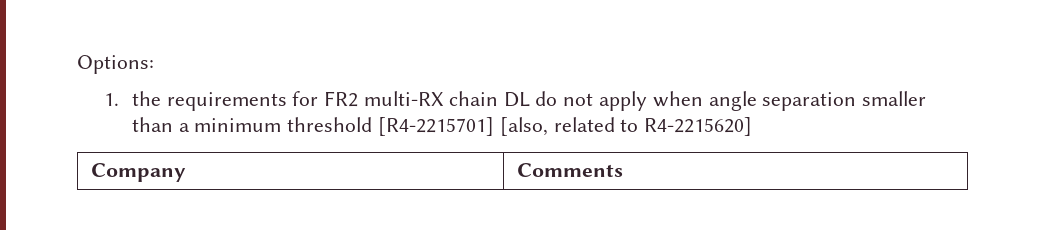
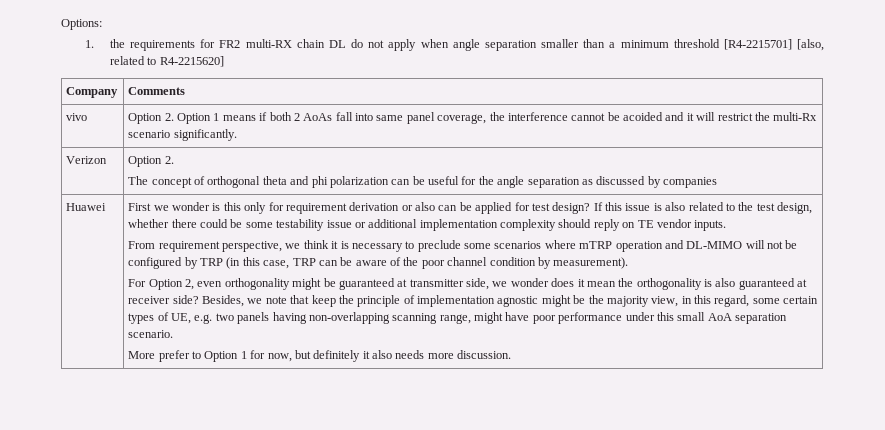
(624, 170) none -> [66,113,88,121] [128,112,818,124] [128,129,237,141] [66,156,108,164] [128,156,174,167] [128,176,718,188] [66,203,107,211] [128,202,813,214] [128,219,727,231] [128,240,798,252] [128,257,629,269] [128,278,808,290] [128,295,819,307] [128,312,788,324] [128,330,174,338] [128,350,512,362] // vivo | Option 2. Option 1 means if both 2 AoAs fall into same panel coverage, the interference cannot be acoided and it will restrict the multi-Rx scenario significantly. // Verizon | Option 2. // The concept of orthogonal theta and phi polarization can be useful for the angle separation as discussed by companies // Huawei | First we wonder is this only for requirement derivation or also can be applied for test design? If this issue is also related to the test design, whether there could be some testability issue or additional implementation complexity should reply on TE vendor inputs. // From requirement perspective, we think it is necessary to preclude some scenarios where mTRP operation and DL-MIMO will not be configured by TRP (in this case, TRP can be aware of the poor channel condition by measurement). // For Option 2, even orthogonality might be guaranteed at transmitter side, we wonder does it mean the orthogonality is also guaranteed at receiver side? Besides, we note that keep the principle of implementation agnostic might be the majority view, in this regard, some certain types of UE, e.g. two panels having non-overlapping scanning range, might have poor performance under this small AoA separation scenario. // More prefer to Option 1 for now, but definitely it also needs more discussion.

